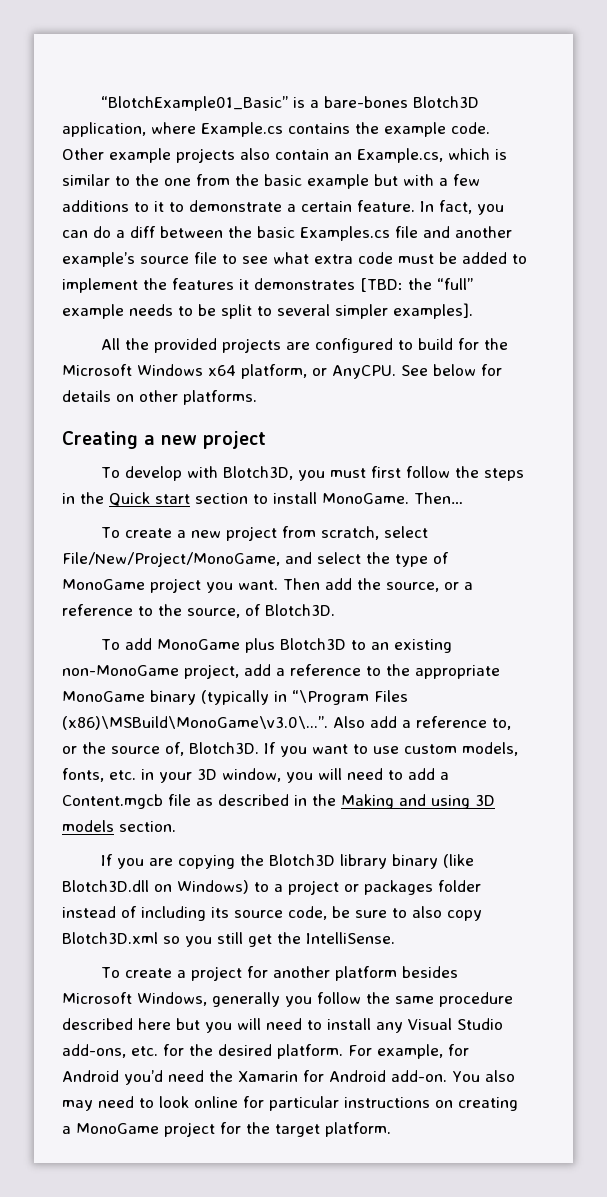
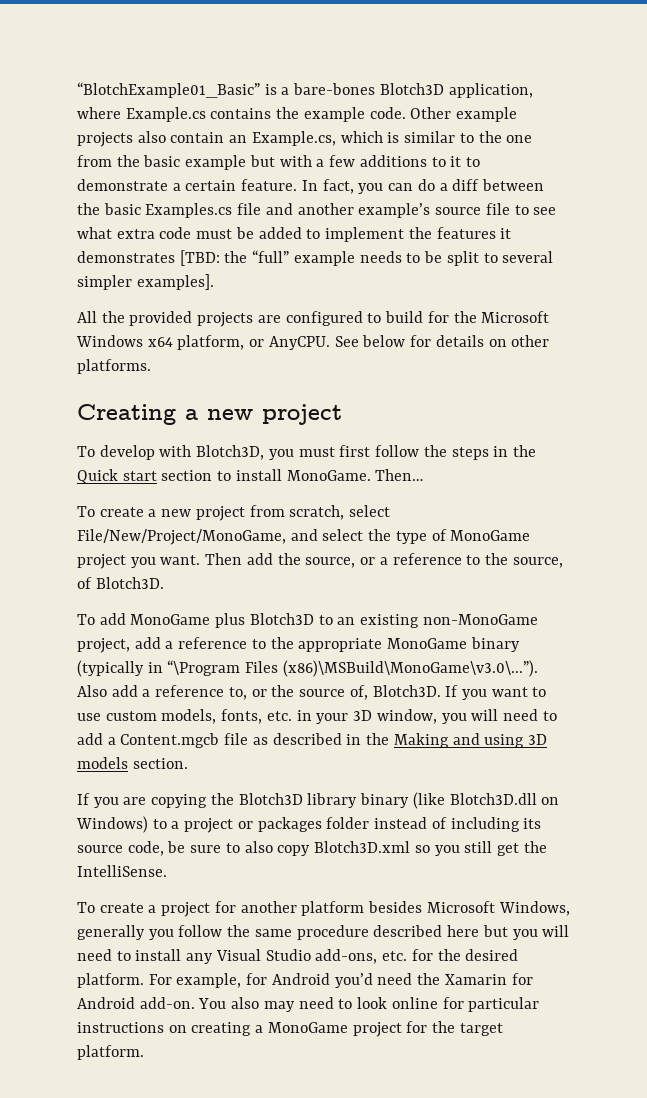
[62,716,328,730] (x86)\MSBuild\MonoGame\v3.0\...”. -> [282,660,538,677] (x86)\MSBuild\MonoGame\v3.0\...”).

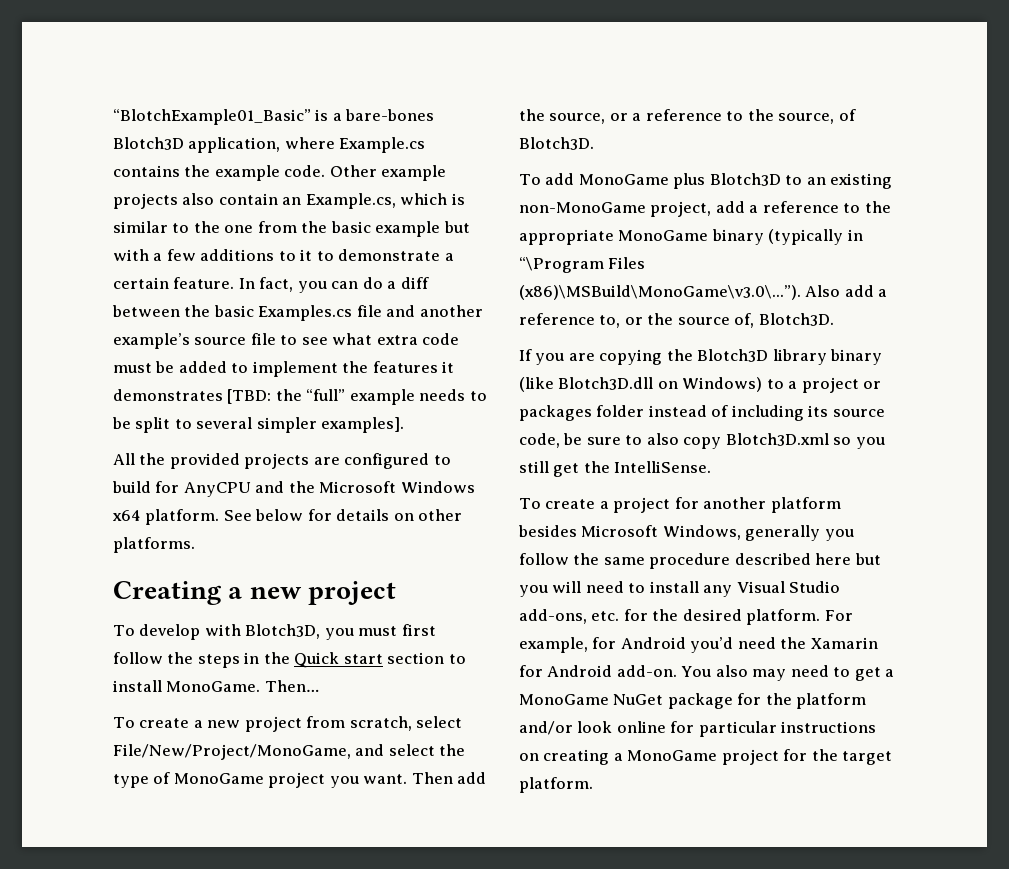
(449, 317) none -> [183,481,285,497] AnyCPU and
[177,335,330,350] platform, or AnyCPU. -> [145,509,220,525] platform.
[445,685,547,700] [77,709,557,724] [77,733,547,748] [77,757,188,769] If you want to use custom models, fonts, etc. in your 3D window, you will need to add a Content.mgcb file as described in the Making and using 3D models section. -> (834, 319) none
(353, 1004) none -> [854,667,895,681] [519,693,867,709] [519,721,573,735] get a MonoGame NuGet package for the platform and/or

